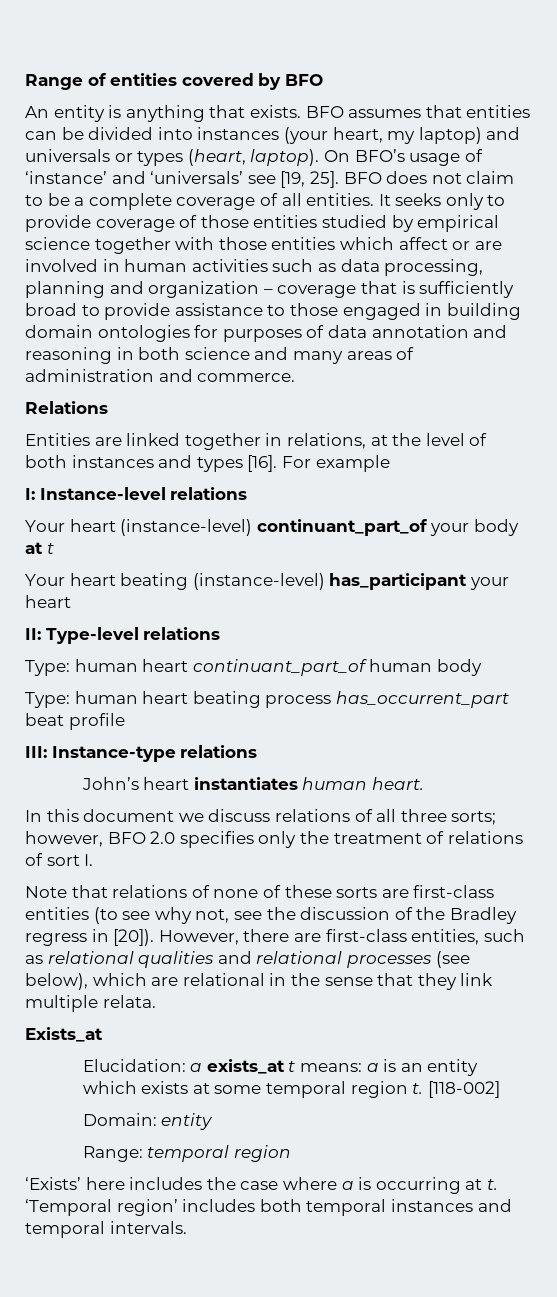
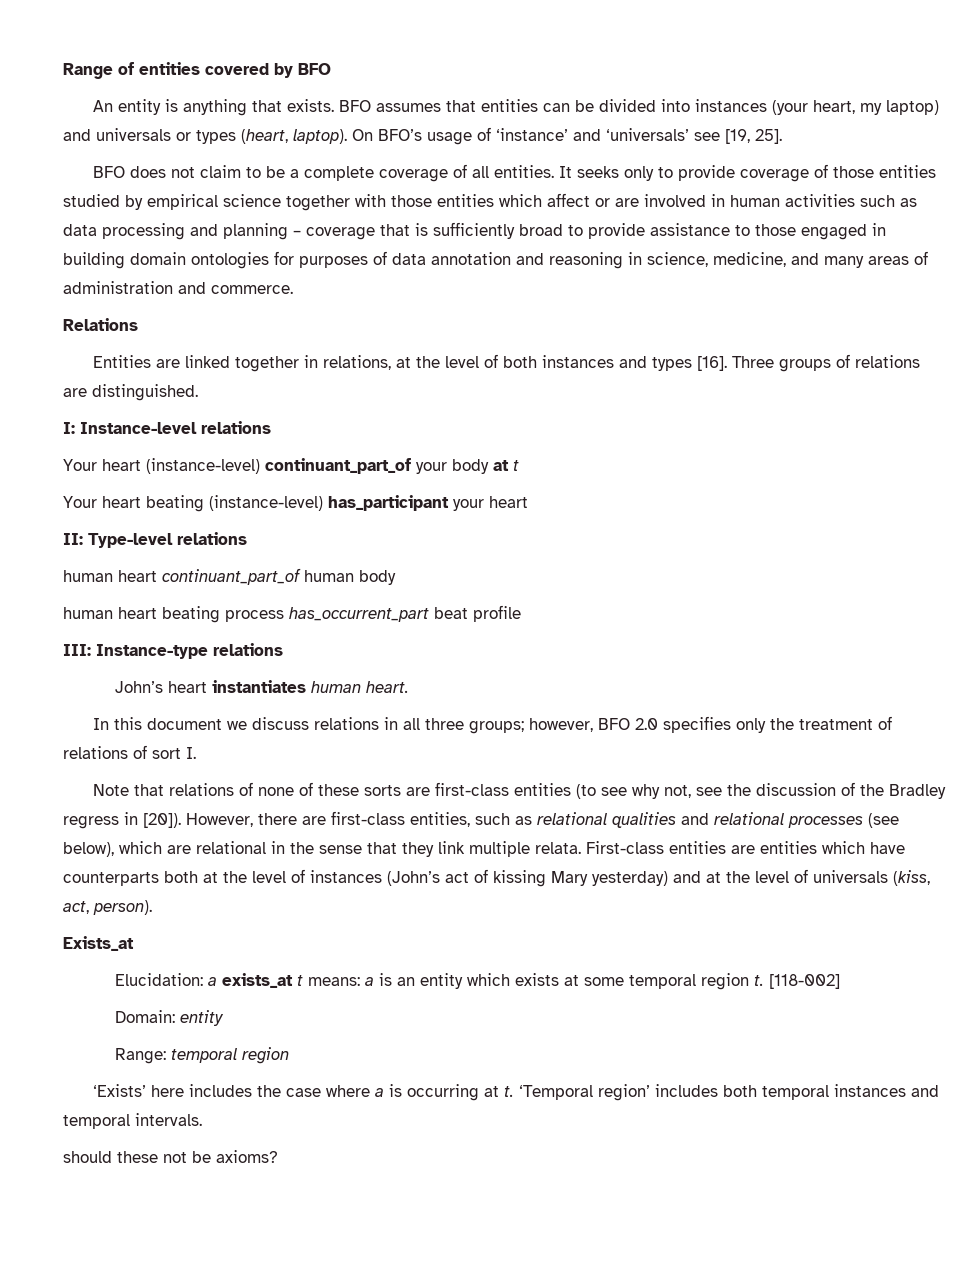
(339, 179) none -> (782, 136) //
[384,259,484,276] [25,281,260,298] processing, planning and organization -> [102,223,288,240] processing and planning
[138,347,250,360] both science -> [647,252,786,267] science, medicine,
[281,455,390,472] For example -> [731,354,920,372] [63,384,198,401] Three groups of relations are distinguished.
[25,660,70,676] Type: -> (247, 538) none
[25,692,70,708] Type: -> (396, 577) none
[354,809,373,822] of -> [383,717,398,730] in
[451,811,497,825] sorts; -> [468,721,524,734] groups;
(156, 1001) none -> [586,841,905,854] [63,869,930,887] [63,900,152,915] First-class entities are entities which have counterparts both at the level of instances (John’s act of kissing Mary yesterday) and at the level of universals (kiss, act, person).
(187, 1227) none -> [63,1150,278,1163] // should these not be axioms?

